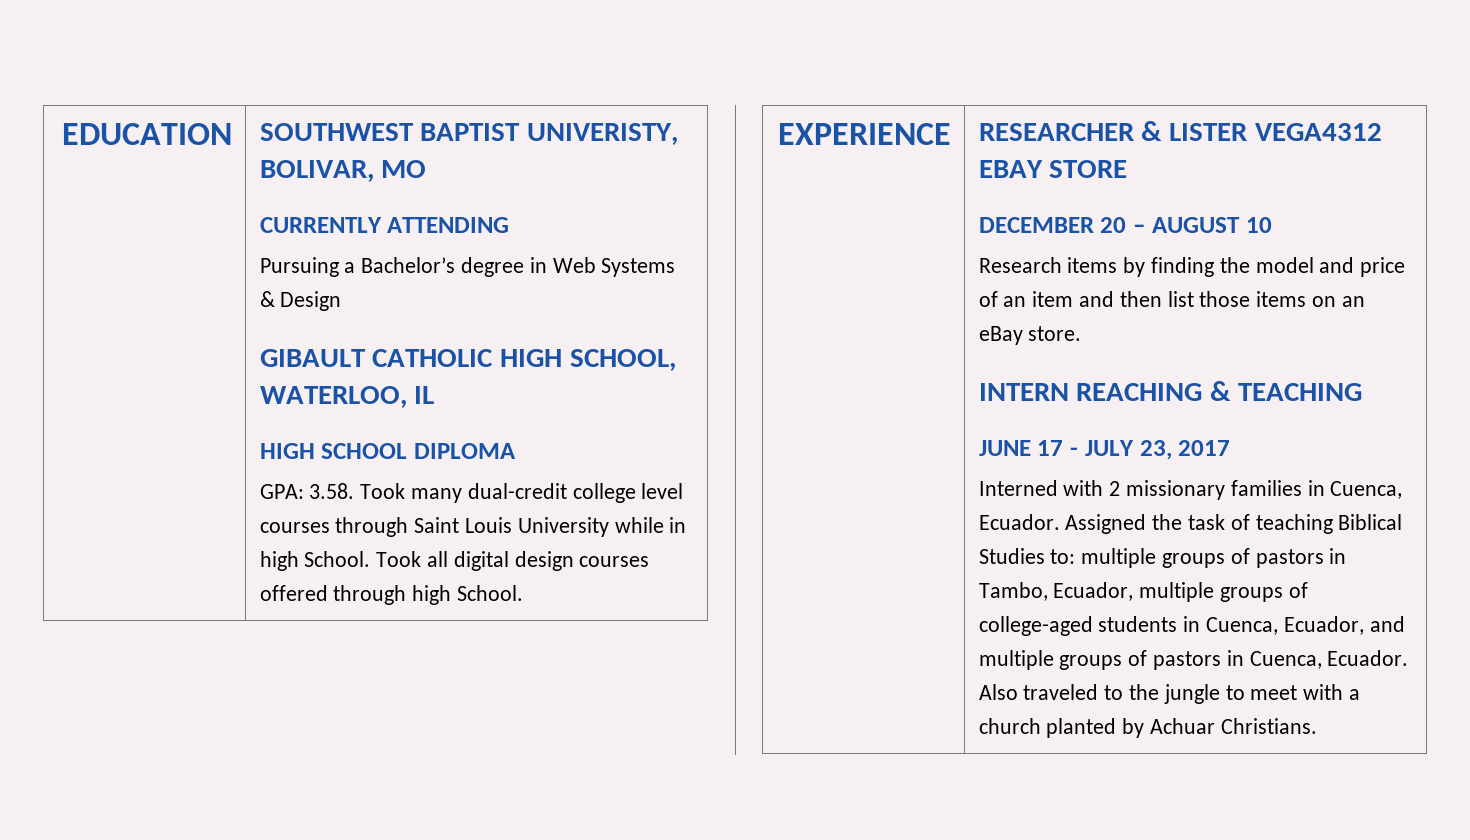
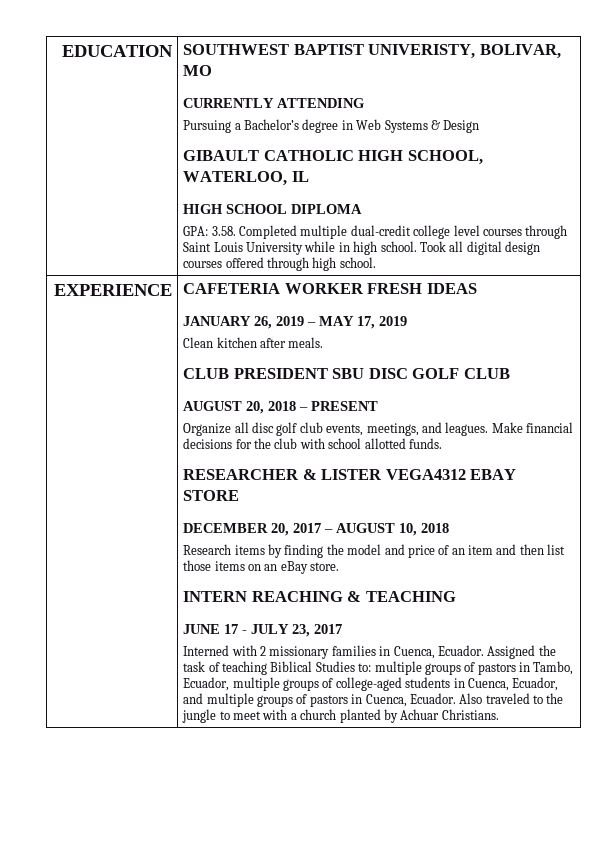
[360,483,462,503] Took many -> [239,225,348,239] Completed multiple
[304,551,371,567] School. -> [380,241,417,252] school.
[456,585,523,601] School. -> [339,257,376,268] school.
(951, 134) none -> [183,283,477,294] [183,316,408,329] [183,337,324,348] [183,368,510,379] [183,401,379,414] [183,422,574,436] [183,438,442,449] CAFETERIA WORKER FRESH IDEAS // JANUARY 26, 2019 – MAY 17, 2019 // Clean kitchen after meals. // CLUB PRESIDENT SBU DISC GOLF CLUB // AUGUST 20, 2018 – PRESENT // Organize all disc golf club events, meetings, and leagues. Make financial decisions for the club with school allotted funds. //
[1100,217,1272,233] 20 – AUGUST 10 -> [271,523,450,536] 20, 2017 – AUGUST 10, 2018

